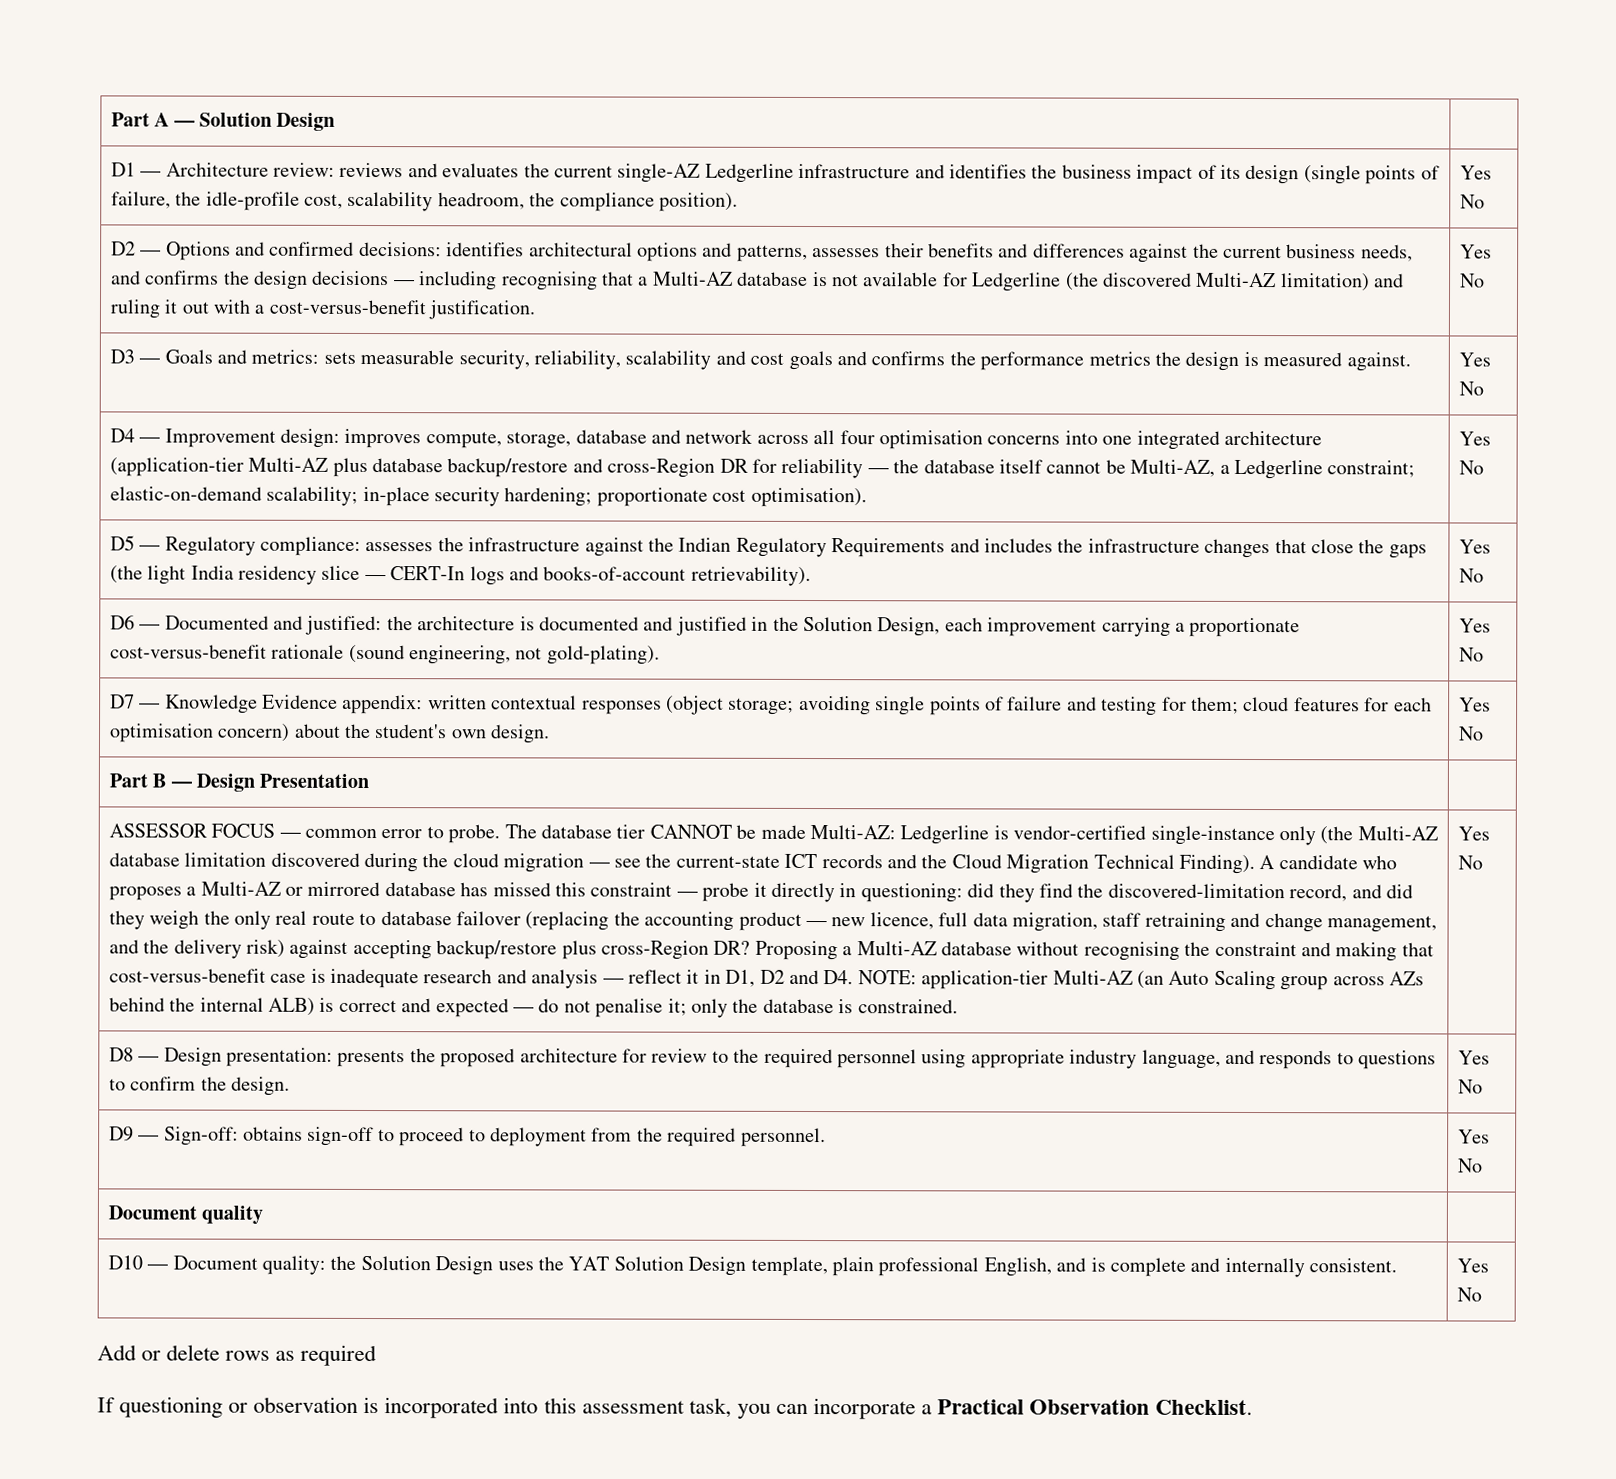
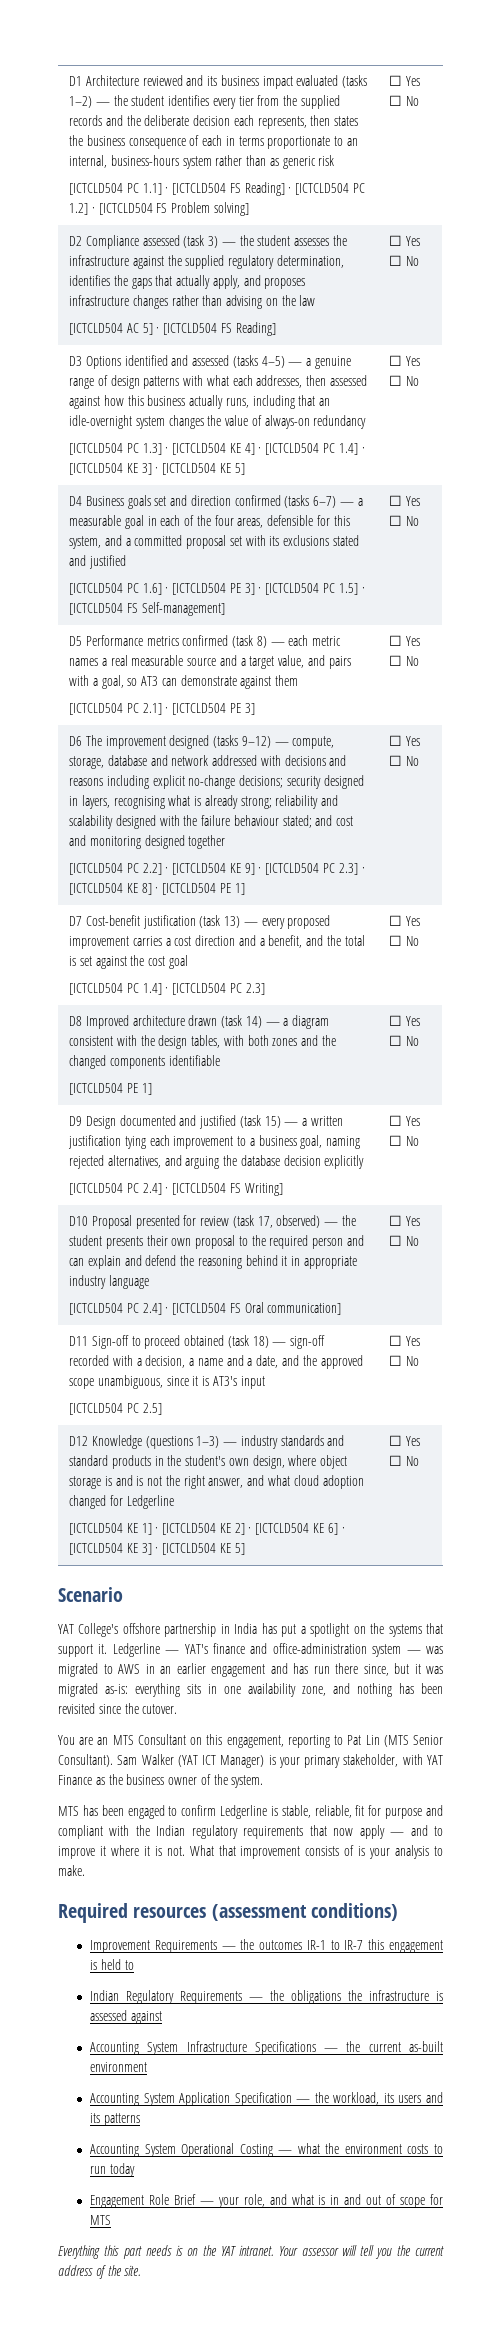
[110,112,336,131] [110,162,1440,185] [110,191,739,212] [1459,165,1492,180] [1459,194,1485,209] [110,241,1413,263] [110,270,1405,292] [109,299,536,320] [1459,244,1492,259] [1459,273,1485,288] [109,349,1411,372] [1458,352,1491,367] [1458,381,1484,396] [109,428,422,449] Part A — Solution Design | // D1 — Architecture review: reviews and evaluates the current single-AZ Ledgerline infrastructure and identifies the business impact of its design (single points of failure, the idle-profile cost, scalability headroom, the compliance position). | Yes No // D2 — Options and confirmed decisions: identifies architectural options and patterns, assesses their benefits and differences against the current business needs, and confirms the design decisions — including recognising that a Multi-AZ database is not available for Ledgerline (the discovered Multi-AZ limitation) and ruling it out with a cost-versus-benefit justification. | Yes No // D3 — Goals and metrics: sets measurable security, reliability, scalability and cost goals and confirms the performance metrics the design is measured against. | Yes No // D4 — Improvement design: improves -> [68,75,368,89] [68,95,341,109] [68,115,359,129] [68,135,359,149] [68,155,335,169] [68,182,366,196] [68,202,249,216] [388,75,420,86] [388,95,419,106] [68,235,348,249] [68,255,344,269] [68,275,306,289] [68,295,316,309] [68,322,276,336] [388,235,420,246] [388,255,419,266] [68,355,352,369] [68,375,368,389] [68,395,331,409] [68,415,367,429] [68,443,365,455] [68,463,245,475] [388,355,420,366] [388,375,419,386] [68,495,363,509] [68,515,350,529] [68,535,360,549] [68,555,126,569] [68,583,365,595] [68,602,225,616] [388,495,420,506] [388,515,419,526] [68,635,342,648] [68,655,351,669] [68,675,299,689] [68,703,255,715] [388,635,420,646] [388,655,419,666] [68,735,289,749] D1 Architecture reviewed and its business impact evaluated (tasks 1–2) — the student identifies every tier from the supplied records and the deliberate decision each represents, then states the business consequence of each in terms proportionate to an internal, business-hours system rather than as generic risk // [ICTCLD504 PC 1.1] · [ICTCLD504 FS Reading] · [ICTCLD504 PC 1.2] · [ICTCLD504 FS Problem solving] | ☐ Yes ☐ No // D2 Compliance assessed (task 3) — the student assesses the infrastructure against the supplied regulatory determination, identifies the gaps that actually apply, and proposes infrastructure changes rather than advising on the law // [ICTCLD504 AC 5] · [ICTCLD504 FS Reading] | ☐ Yes ☐ No // D3 Options identified and assessed (tasks 4–5) — a genuine range of design patterns with what each addresses, then assessed against how this business actually runs, including that an idle-overnight system changes the value of always-on redundancy // [ICTCLD504 PC 1.3] · [ICTCLD504 KE 4] · [ICTCLD504 PC 1.4] · [ICTCLD504 KE 3] · [ICTCLD504 KE 5] | ☐ Yes ☐ No // D4 Business goals set and direction confirmed (tasks 6–7) — a measurable goal in each of the four areas, defensible for this system, and a committed proposal set with its exclusions stated and justified // [ICTCLD504 PC 1.6] · [ICTCLD504 PE 3] · [ICTCLD504 PC 1.5] · [ICTCLD504 FS Self-management] | ☐ Yes ☐ No // D5 Performance metrics confirmed (task 8) — each metric names a real measurable source and a target value, and pairs with a goal, so AT3 can demonstrate against them // [ICTCLD504 PC 2.1] · [ICTCLD504 PE 3] | ☐ Yes ☐ No // D6 The improvement designed (tasks 9–12) —
[756,430,1323,450] [109,457,1416,480] [109,486,867,508] [1458,431,1491,446] [1458,460,1484,475] [109,535,1427,559] [109,565,811,587] [1458,539,1491,554] [1458,568,1484,583] [109,614,1301,638] [109,644,660,665] [1458,618,1491,633] [1458,647,1484,662] [109,694,1432,716] [108,723,551,744] [1458,697,1491,712] [1457,726,1484,741] [108,773,370,792] [108,823,1438,846] [108,852,1398,875] [108,881,1414,903] [108,910,1438,933] [108,939,1434,962] [108,968,1425,991] [108,997,958,1018] [1457,826,1490,841] [1457,855,1483,870] [108,1047,1437,1070] [108,1076,291,1096] [1457,1050,1490,1065] [1457,1079,1483,1094] [108,1126,826,1148] [1457,1129,1490,1144] [1457,1158,1483,1173] [107,1205,264,1225] [107,1255,1398,1278] [1456,1258,1489,1273] [1456,1287,1482,1302] [97,1344,378,1367] [97,1396,1254,1420] across all four optimisation concerns into one integrated architecture (application-tier Multi-AZ plus database backup/restore and cross-Region DR for reliability — the database itself cannot be Multi-AZ, a Ledgerline constraint; elastic-on-demand scalability; in-place security hardening; proportionate cost optimisation). | Yes No // D5 — Regulatory compliance: assesses the infrastructure against the Indian Regulatory Requirements and includes the infrastructure changes that close the gaps (the light India residency slice — CERT-In logs and books-of-account retrievability). | Yes No // D6 — Documented and justified: the architecture is documented and justified in the Solution Design, each improvement carrying a proportionate cost-versus-benefit rationale (sound engineering, not gold-plating). | Yes No // D7 — Knowledge Evidence appendix: written contextual responses (object storage; avoiding single points of failure and testing for them; cloud features for each optimisation concern) about the student's own design. | Yes No // Part B — Design Presentation | // ASSESSOR FOCUS — common error to probe. The database tier CANNOT be made Multi-AZ: Ledgerline is vendor-certified single-instance only (the Multi-AZ database limitation discovered during the cloud migration — see the current-state ICT records and the Cloud Migration Technical Finding). A candidate who proposes a Multi-AZ or mirrored database has missed this constraint — probe it directly in questioning: did they find the discovered-limitation record, and did they weigh the only real route to database failover (replacing the accounting product — new licence, full data migration, staff retraining and change management, and the delivery risk) against accepting backup/restore plus cross-Region DR? Proposing a Multi-AZ database without recognising the constraint and making that cost-versus-benefit case is inadequate research and analysis — reflect it in D1, D2 and D4. NOTE: application-tier Multi-AZ (an Auto Scaling group across AZs behind the internal ALB) is correct and expected — do not penalise it; only the database is constrained. | Yes No // D8 — Design presentation: presents the proposed architecture for review to the required personnel using appropriate industry language, and responds to questions to confirm the design. | Yes No // D9 — Sign-off: obtains sign-off to proceed to deployment from the required personnel. | Yes No // Document quality | // D10 — Document quality: the Solution Design uses the YAT Solution Design template, plain professional English, and is complete and internally consistent. | Yes No // Add or delete rows as required // If questioning or observation is incorporated into this assessment task, you can incorporate a Practical Observation Checklist. -> [212,755,347,766] [68,775,364,789] [68,795,339,809] [68,815,354,829] [68,835,226,849] [68,863,365,875] [68,883,245,895] [388,735,420,746] [388,755,419,766] [68,915,331,929] [68,935,365,949] [68,955,188,969] [68,983,265,995] [388,915,420,926] [388,935,419,946] [68,1015,330,1029] [68,1035,337,1049] [68,1055,220,1069] [68,1083,152,1095] [388,1015,420,1026] [388,1035,419,1046] [68,1115,344,1129] [67,1135,361,1149] [68,1155,365,1169] [68,1183,283,1196] [388,1115,420,1126] [388,1135,419,1146] [68,1215,357,1229] [68,1235,365,1249] [68,1255,358,1269] [68,1275,149,1289] [68,1302,342,1315] [388,1215,420,1226] [388,1235,419,1246] [68,1335,326,1349] [68,1355,363,1369] [68,1375,265,1389] [68,1403,162,1415] [388,1335,420,1346] [388,1355,419,1366] [68,1435,345,1449] [68,1455,348,1469] [68,1475,364,1489] [68,1495,174,1509] [68,1523,345,1535] [68,1543,245,1555] [388,1435,420,1446] [388,1455,419,1466] [58,1587,123,1602] [58,1623,443,1637] [58,1643,444,1657] [58,1663,443,1677] [58,1683,443,1697] [58,1703,178,1714] [58,1734,443,1748] [58,1754,444,1768] [58,1774,264,1788] [58,1805,444,1819] [58,1825,443,1839] [58,1845,444,1859] [58,1865,85,1876] [58,1903,398,1923] [90,1939,443,1953] [90,1959,134,1970] [90,1990,443,2004] [90,2010,162,2024] [90,2041,443,2055] [90,2062,148,2072] [90,2092,444,2106] [90,2113,140,2126] [90,2143,444,2157] [90,2163,135,2177] [90,2194,443,2208] [90,2215,112,2225] [58,2245,444,2259] [58,2265,142,2279] addressed with decisions and reasons including explicit no-change decisions; security designed in layers, recognising what is already strong; reliability and scalability designed with the failure behaviour stated; and cost and monitoring designed together // [ICTCLD504 PC 2.2] · [ICTCLD504 KE 9] · [ICTCLD504 PC 2.3] · [ICTCLD504 KE 8] · [ICTCLD504 PE 1] | ☐ Yes ☐ No // D7 Cost-benefit justification (task 13) — every proposed improvement carries a cost direction and a benefit, and the total is set against the cost goal // [ICTCLD504 PC 1.4] · [ICTCLD504 PC 2.3] | ☐ Yes ☐ No // D8 Improved architecture drawn (task 14) — a diagram consistent with the design tables, with both zones and the changed components identifiable // [ICTCLD504 PE 1] | ☐ Yes ☐ No // D9 Design documented and justified (task 15) — a written justification tying each improvement to a business goal, naming rejected alternatives, and arguing the database decision explicitly // [ICTCLD504 PC 2.4] · [ICTCLD504 FS Writing] | ☐ Yes ☐ No // D10 Proposal presented for review (task 17, observed) — the student presents their own proposal to the required person and can explain and defend the reasoning behind it in appropriate industry language // [ICTCLD504 PC 2.4] · [ICTCLD504 FS Oral communication] | ☐ Yes ☐ No // D11 Sign-off to proceed obtained (task 18) — sign-off recorded with a decision, a name and a date, and the approved scope unambiguous, since it is AT3's input // [ICTCLD504 PC 2.5] | ☐ Yes ☐ No // D12 Knowledge (questions 1–3) — industry standards and standard products in the student's own design, where object storage is and is not the right answer, and what cloud adoption changed for Ledgerline // [ICTCLD504 KE 1] · [ICTCLD504 KE 2] · [ICTCLD504 KE 6] · [ICTCLD504 KE 3] · [ICTCLD504 KE 5] | ☐ Yes ☐ No // Scenario // YAT College's offshore partnership in India has put a spotlight on the systems that support it. Ledgerline — YAT's finance and office-administration system — was migrated to AWS in an earlier engagement and has run there since, but it was migrated as-is: everything sits in one availability zone, and nothing has been revisited since the cutover. // You are an MTS Consultant on this engagement, reporting to Pat Lin (MTS Senior Consultant). Sam Walker (YAT ICT Manager) is your primary stakeholder, with YAT Finance as the business owner of the system. // MTS has been engaged to confirm Ledgerline is stable, reliable, fit for purpose and compliant with the Indian regulatory requirements that now apply — and to improve it where it is not. What that improvement consists of is your analysis to make. // Required resources (assessment conditions) // Improvement Requirements — the outcomes IR-1 to IR-7 this engagement is held to // Indian Regulatory Requirements — the obligations the infrastructure is assessed against // Accounting System Infrastructure Specifications — the current as-built environment // Accounting System Application Specification — the workload, its users and its patterns // Accounting System Operational Costing — what the environment costs to run today // Engagement Role Brief — your role, and what is in and out of scope for MTS // Everything this part needs is on the YAT intranet. Your assessor will tell you the current address of the site.

